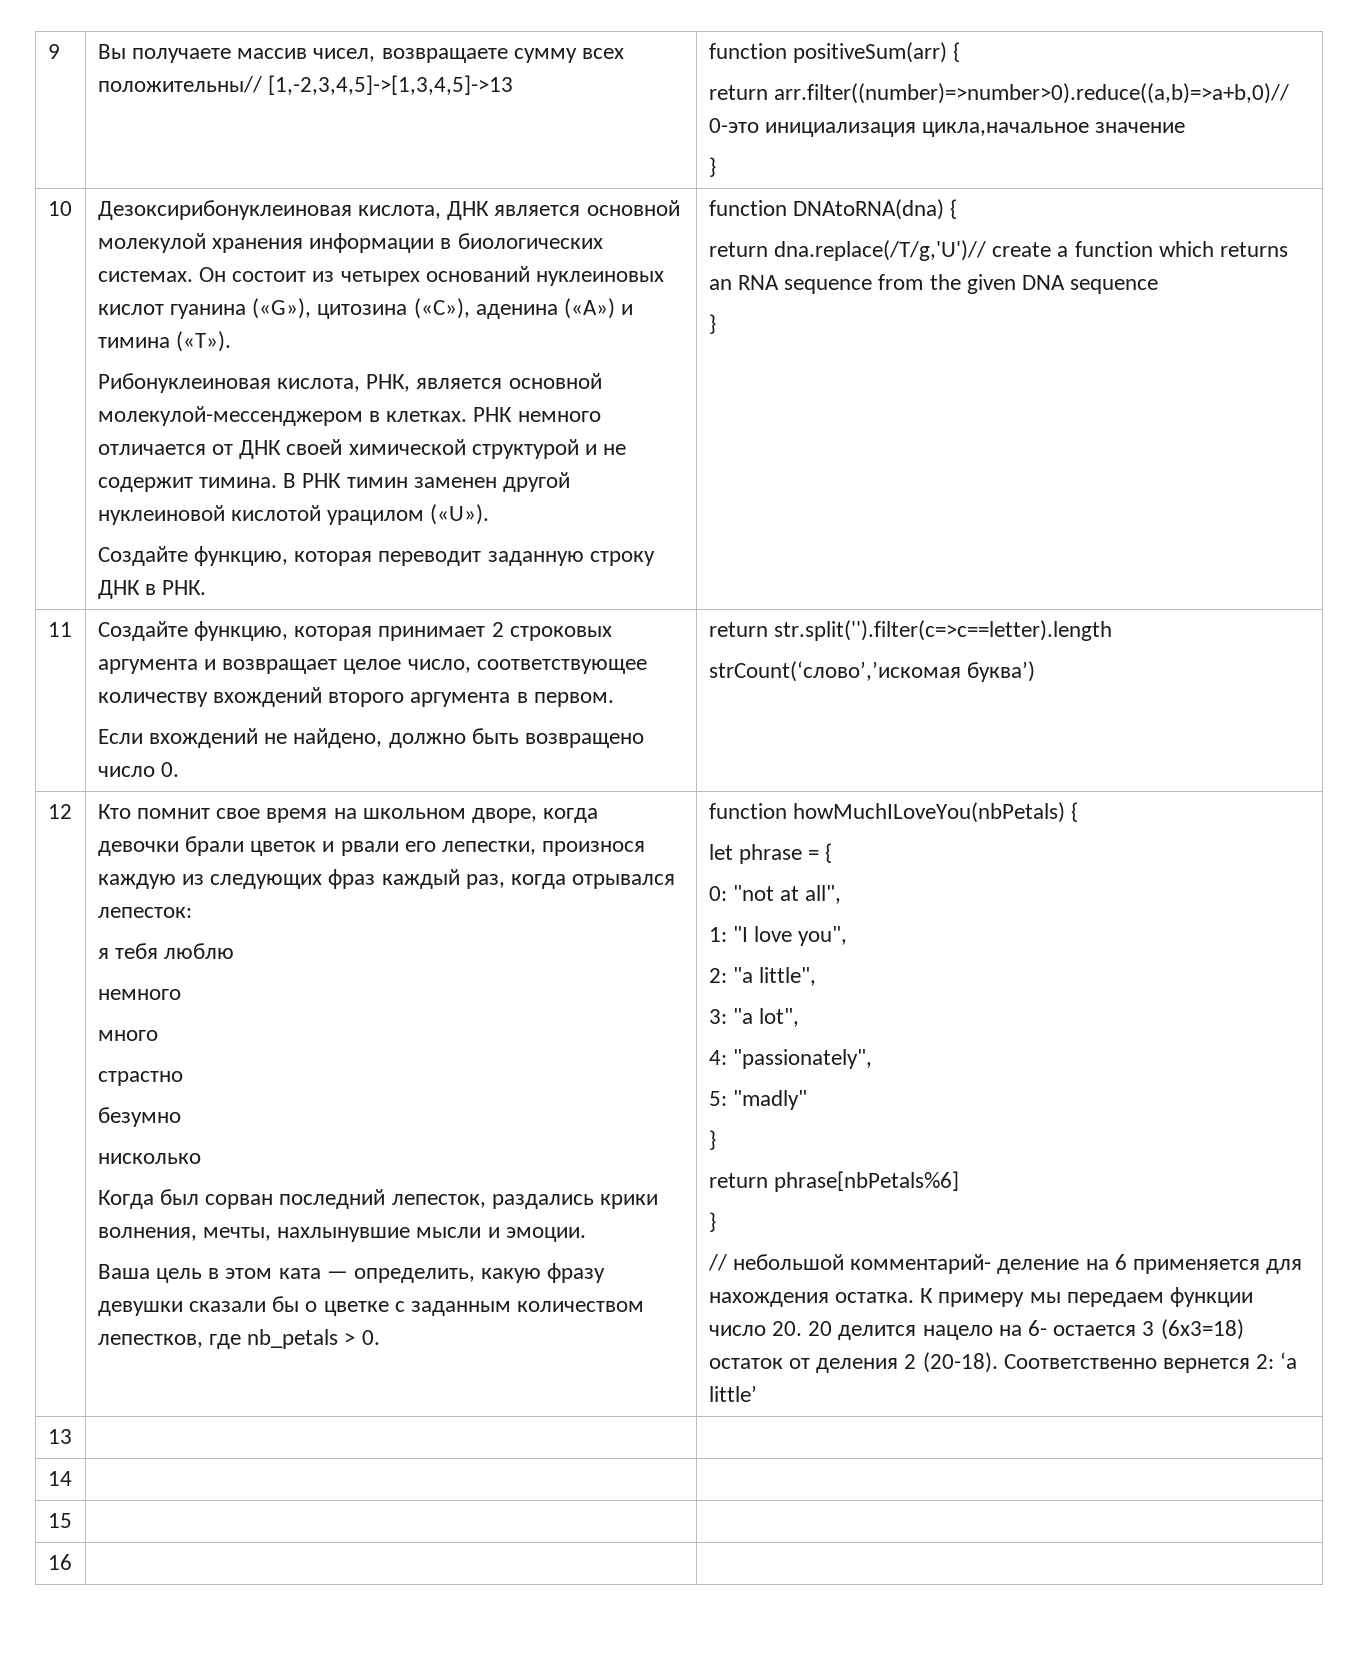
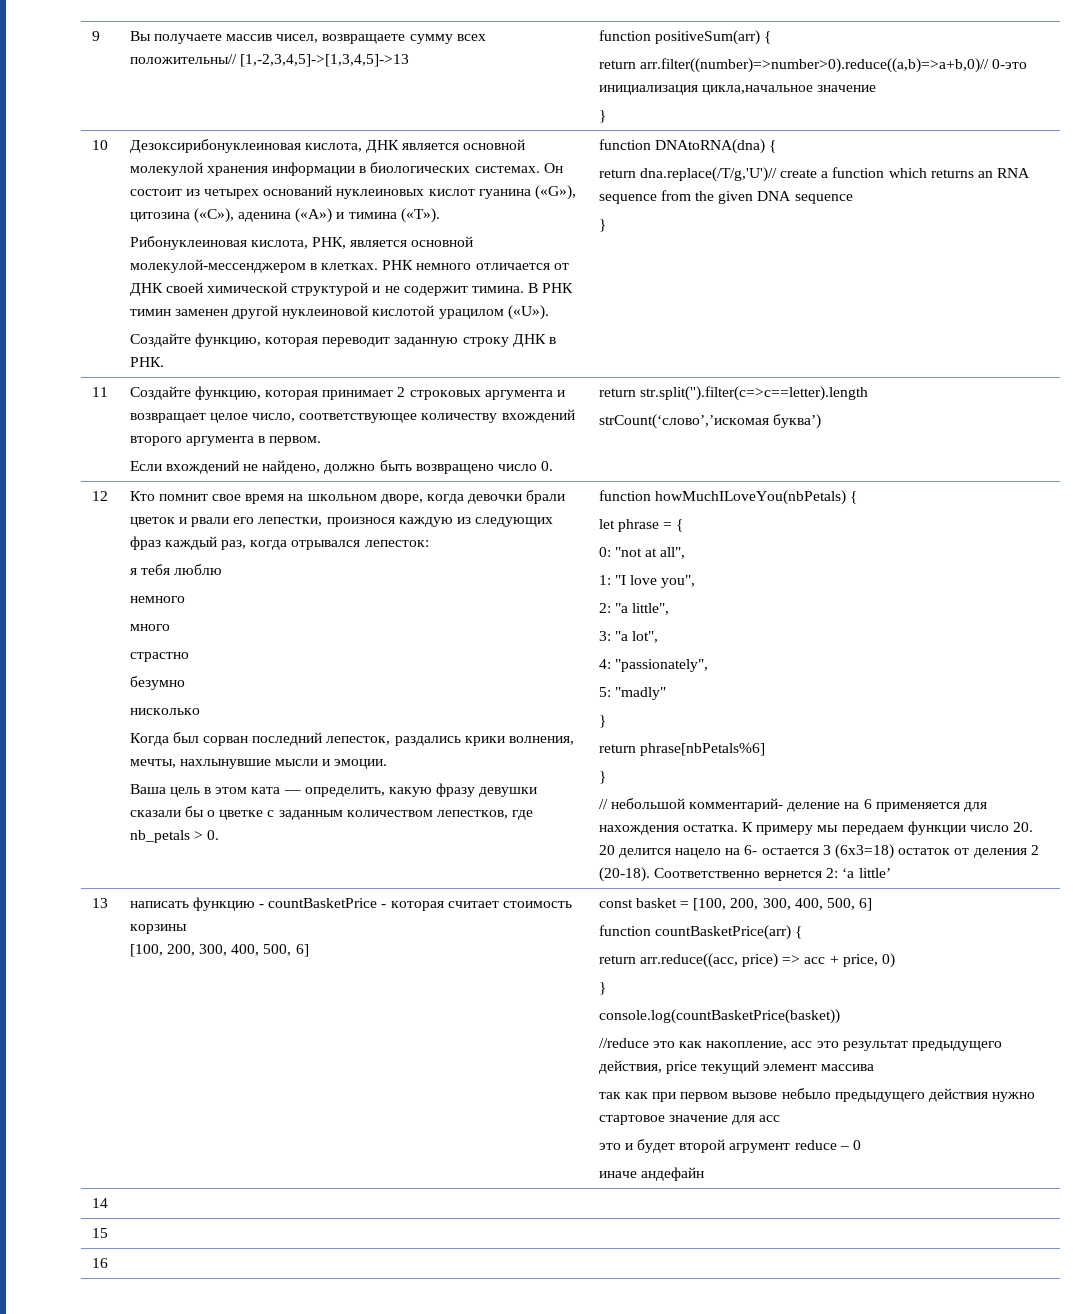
(72, 1436) | -> [129,897,572,911] [129,924,187,934] [129,944,309,957] [598,898,873,911] [598,925,803,940] [598,953,895,968] [598,982,606,995] [598,1009,840,1024] [598,1038,1002,1051] [598,1060,875,1074] [598,1088,1036,1102] [598,1115,781,1125] [598,1139,861,1153] [598,1167,704,1181] написать функцию - countBasketPrice - которая считает стоимость корзины // [100, 200, 300, 400, 500, 6] | const basket = [100, 200, 300, 400, 500, 6] // function countBasketPrice(arr) { // return arr.reduce((acc, price) => acc + price, 0) // } // console.log(countBasketPrice(basket)) // //reduce это как накопление, acc это результат предыдущего действия, price текущий элемент массива // так как при первом вызове небыло предыдущего действия нужно стартовое значение для acc // это и будет второй агрумент reduce – 0 // иначе андефайн

